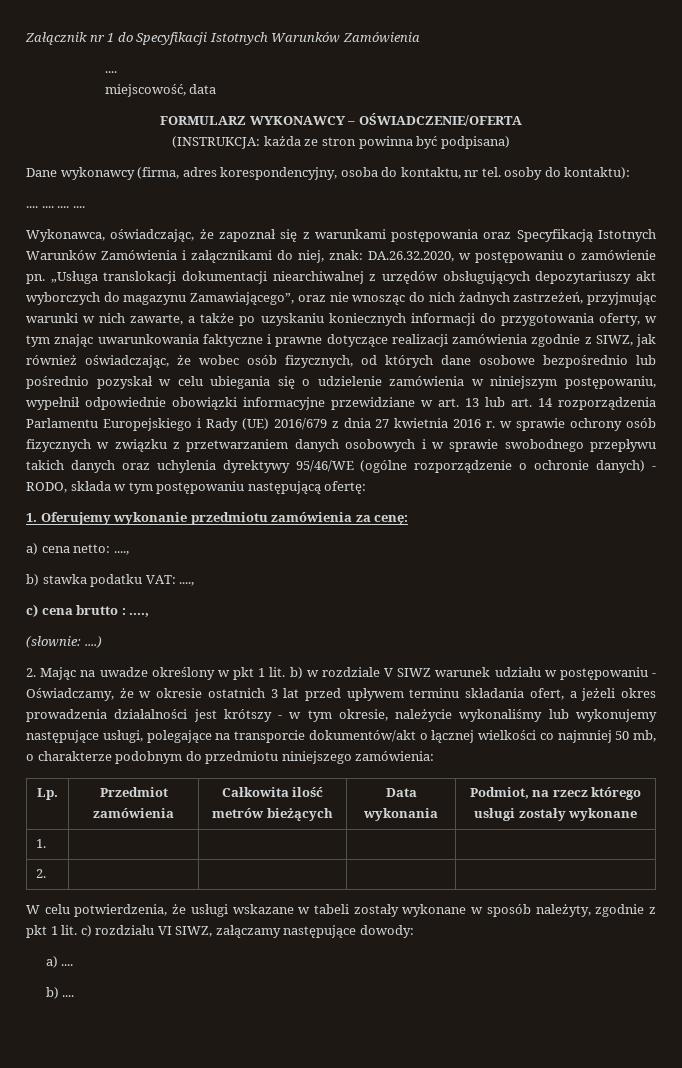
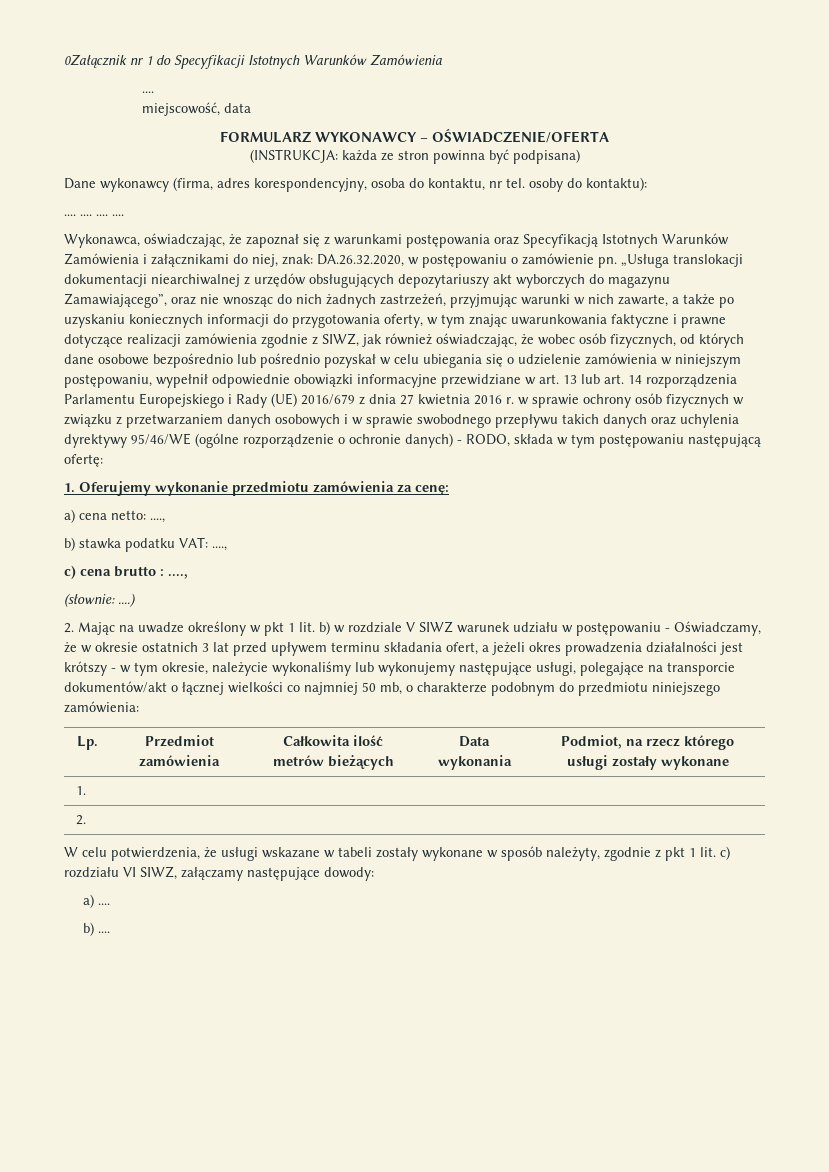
[25,32,87,45] Załącznik -> [64,54,127,68] 0Załącznik

